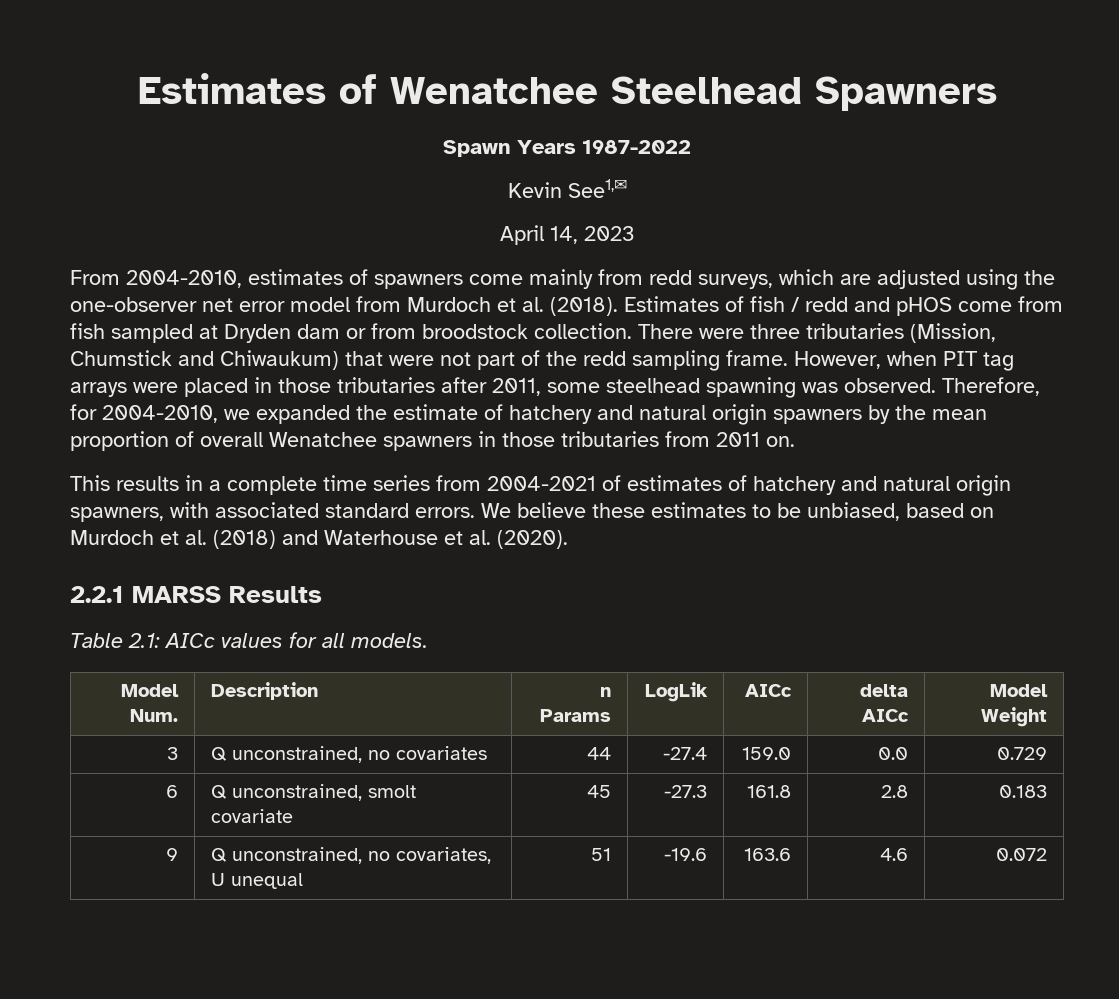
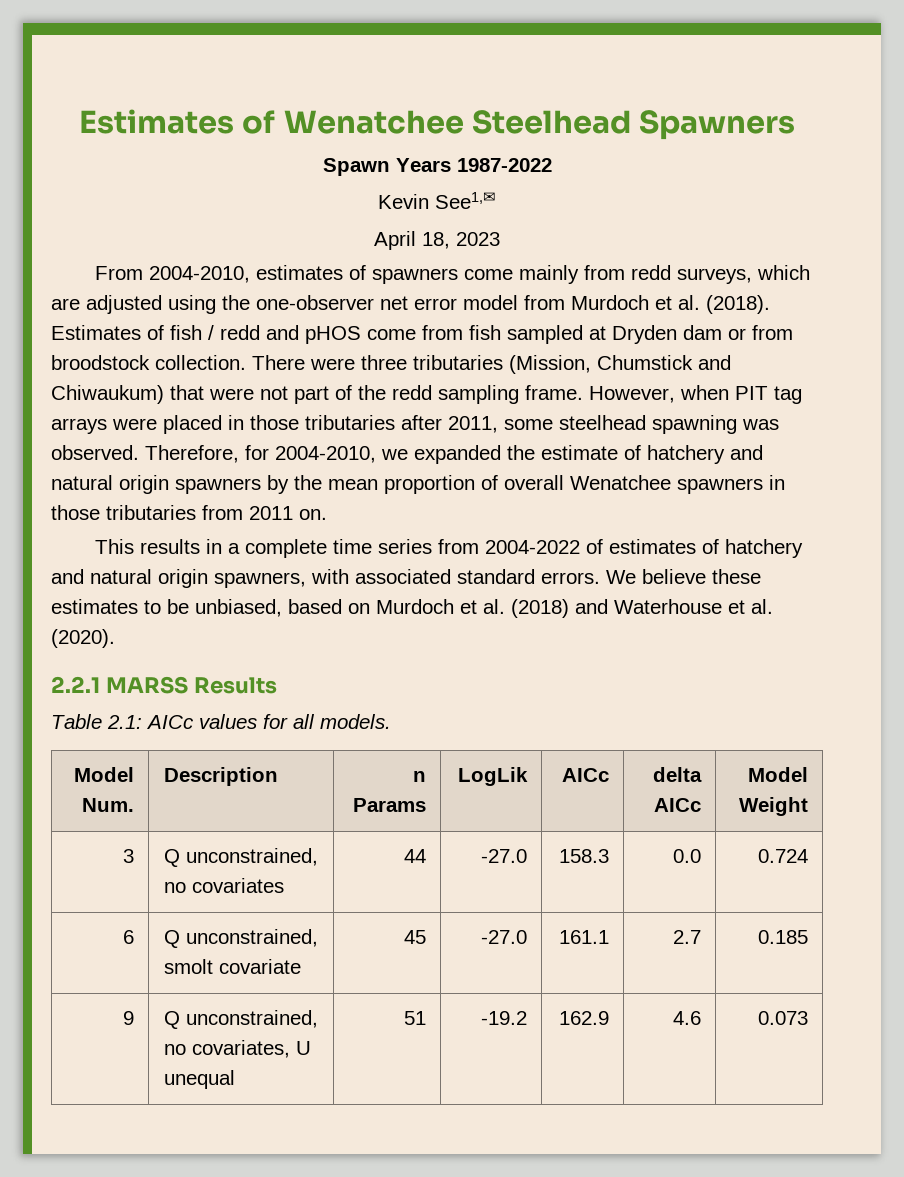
[549,226,578,244] 14, -> [422,232,450,249] 18,
[487,476,596,491] 2004-2021 -> [485,540,581,554] 2004-2022
[663,747,708,760] [742,747,792,760] -27.4 | 159.0 -> [480,849,527,863] [558,849,609,863] -27.0 | 158.3
[997,747,1048,760] 0.729 -> [757,849,808,863] 0.724
[664,785,708,798] [747,785,792,798] [881,785,909,798] [999,785,1048,798] -27.3 | 161.8 | 2.8 | 0.183 -> [480,930,527,944] [558,930,609,944] [672,930,701,944] [757,930,808,944] -27.0 | 161.1 | 2.7 | 0.185
[664,848,708,861] [744,848,792,861] -19.6 | 163.6 -> [480,1011,527,1025] [558,1011,609,1025] -19.2 | 162.9
[996,848,1048,861] 0.072 -> [757,1011,808,1025] 0.073

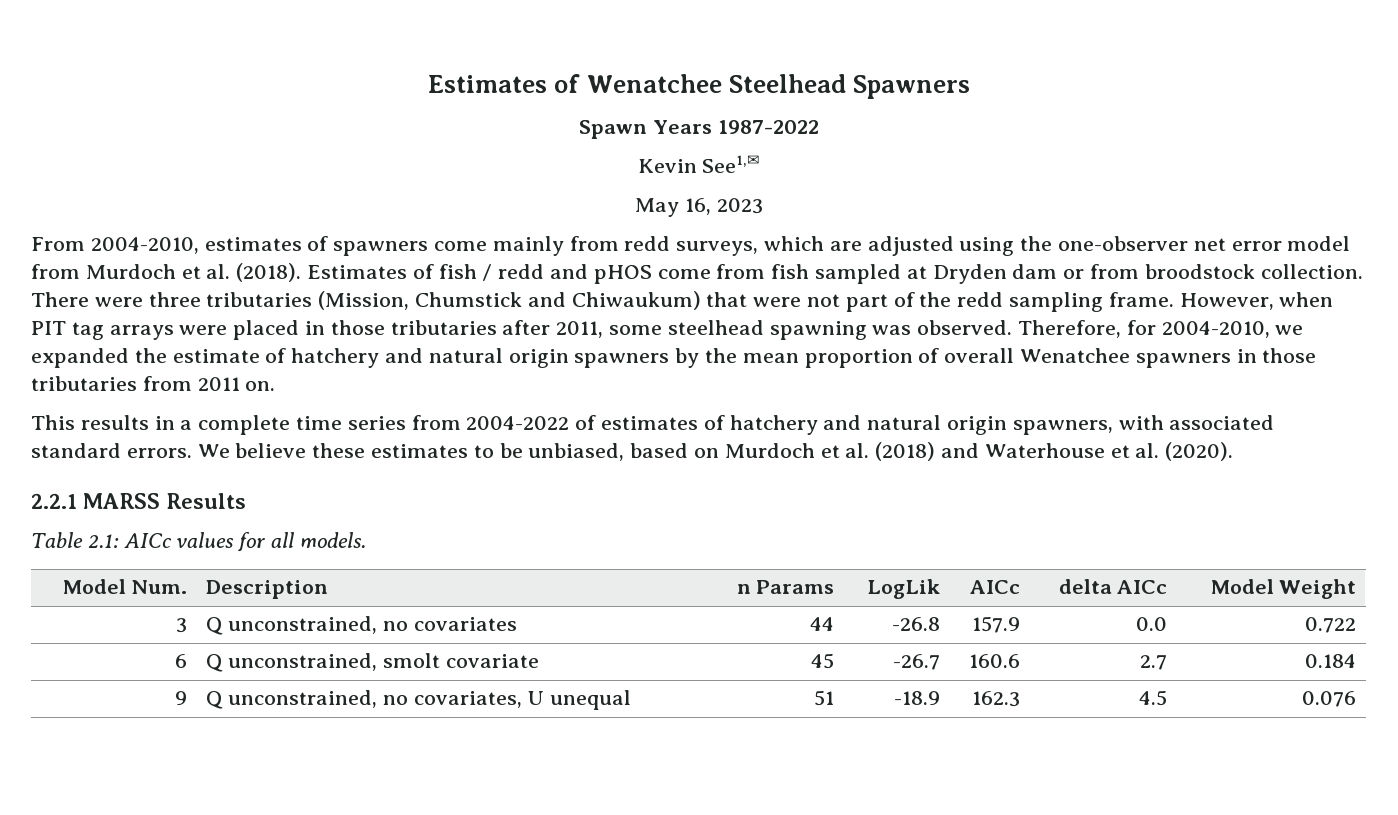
[374,231,450,250] April 18, -> [635,198,711,217] May 16,
[480,849,527,863] [558,849,609,863] -27.0 | 158.3 -> [892,617,941,631] [972,616,1021,633] -26.8 | 157.9
[757,849,808,863] 0.724 -> [1305,617,1357,633] 0.722
[480,930,527,944] [558,930,609,944] -27.0 | 161.1 -> [893,654,941,670] [969,654,1021,668] -26.7 | 160.6
[757,930,808,944] 0.185 -> [1305,654,1357,668] 0.184
[480,1011,527,1025] [558,1011,609,1025] [672,1011,701,1025] [757,1011,808,1025] -19.2 | 162.9 | 4.6 | 0.073 -> [894,691,941,705] [972,691,1021,707] [1139,690,1168,706] [1302,691,1357,707] -18.9 | 162.3 | 4.5 | 0.076

